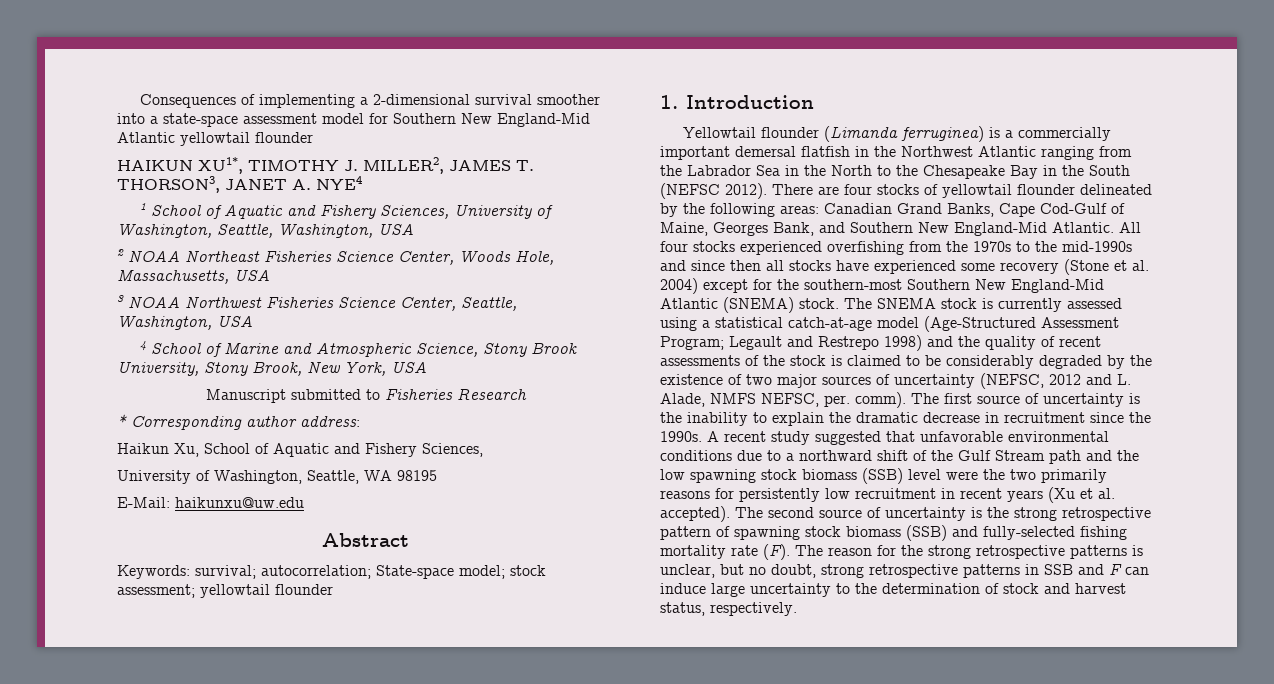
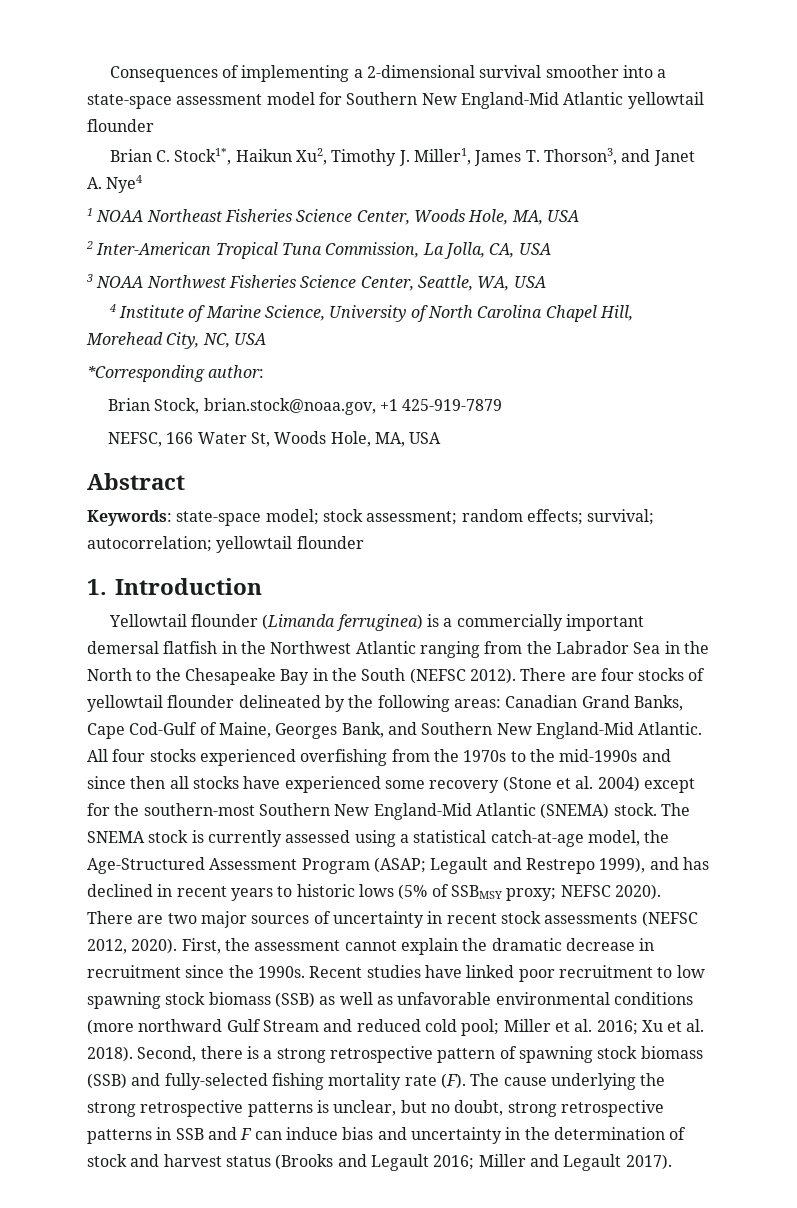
[117,157,534,174] [117,176,362,193] [140,203,554,219] [117,223,414,238] [117,249,124,256] HAIKUN XU1*, TIMOTHY J. MILLER2, JAMES T. THORSON3, JANET A. NYE4 // 1 School of Aquatic and Fishery Sciences, University of Washington, Seattle, Washington, USA // 2 -> [109,148,695,166] [87,175,143,193] [87,208,93,216] Brian C. Stock1*, Haikun Xu2, Timothy J. Miller1, James T. Thorson3, and Janet A. Nye4 // 1
[117,269,229,284] Massachusetts, -> [511,210,579,225] [86,241,515,259] MA, USA // 2 Inter-American Tropical Tuna Commission, La Jolla, CA,
[117,315,212,330] Washington, -> [477,276,510,291] WA,
[151,343,202,354] School -> [119,305,185,318] Institute
[283,342,578,357] [117,361,427,376] [205,388,527,403] [117,414,360,430] [117,443,483,457] [117,470,437,484] [117,497,304,508] [322,533,409,547] [117,565,546,579] [117,584,195,598] and Atmospheric Science, Stony Brook University, Stony Brook, New York, USA // Manuscript submitted to Fisheries Research // * Corresponding author address: // Haikun Xu, School of Aquatic and Fishery Sciences, // University of Washington, Seattle, WA 98195 // E-Mail: haikunxu@uw.edu // Abstract // Keywords: survival; autocorrelation; State-space model; stock assessment; -> [265,305,633,322] [86,332,266,349] [87,365,265,382] [108,398,503,415] [108,431,442,447] [87,473,185,490] [87,509,655,526] [87,536,212,552] Science, University of North Carolina Chapel Hill, Morehead City, NC, USA // *Corresponding author: // Brian Stock, brian.stock@noaa.gov, +1 425-919-7879 // NEFSC, 166 Water St, Woods Hole, MA, USA // Abstract // Keywords: state-space model; stock assessment; random effects; survival; autocorrelation;
[877,316,1119,332] [660,335,1101,351] [660,355,1152,369] [660,374,742,385] model (Age-Structured Assessment Program; Legault and Restrepo 1998) and the quality of recent assessments of the stock is claimed to be considerably degraded by the existence of -> [587,830,670,846] [87,857,709,874] [87,884,661,901] [87,911,164,924] model, the Age-Structured Assessment Program (ASAP; Legault and Restrepo 1999), and has declined in recent years to historic lows (5% of SSBMSY proxy; NEFSC 2020). There are
[980,373,1131,389] [660,392,1140,408] [660,412,767,426] (NEFSC, 2012 and L. Alade, NMFS NEFSC, per. comm). The first source of uncertainty is the inability to -> [427,911,698,927] [87,938,397,954] in recent stock assessments (NEFSC 2012, 2020). First, the assessment cannot
[707,431,1109,445] [660,450,1139,464] A recent study suggested that unfavorable environmental conditions due to a northward shift of the Gulf Stream path and the -> [309,965,673,982] Recent studies have linked poor recruitment to
[908,469,1107,483] [660,487,1115,503] [660,506,1009,522] level were the two primarily reasons for persistently low recruitment in recent years (Xu et al. accepted). The second source of uncertainty is the -> [319,992,693,1005] [87,1019,705,1036] [87,1046,273,1062] as well as unfavorable environmental conditions (more northward Gulf Stream and reduced cold pool; Miller et al. 2016; Xu et al. 2018). Second, there is a
[828,545,896,556] reason for -> [503,1073,636,1090] cause underlying
[711,583,850,597] large uncertainty to -> [342,1127,521,1144] bias and uncertainty in
[660,602,797,616] status, respectively. -> [225,1154,672,1171] status (Brooks and Legault 2016; Miller and Legault 2017).

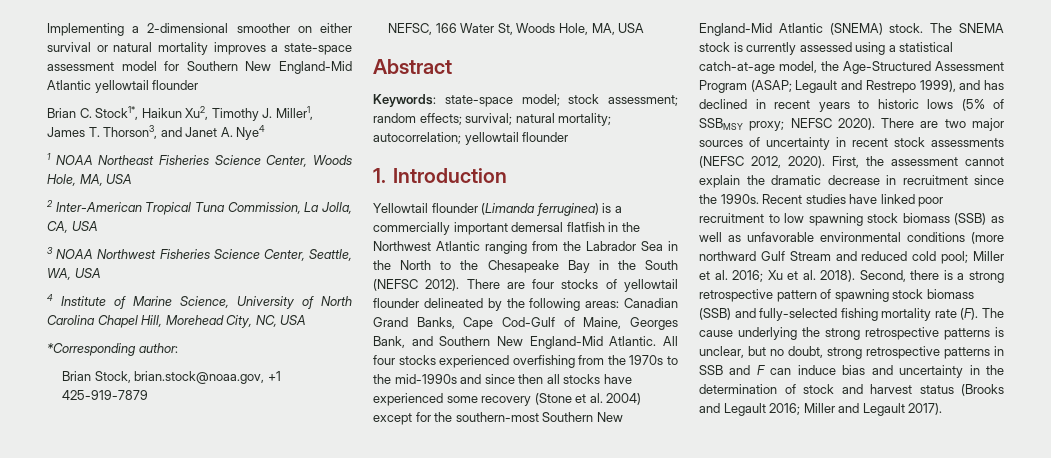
[109,65,654,82] Consequences of implementing a 2-dimensional survival smoother into -> [47,23,352,36] [47,42,266,55] Implementing a 2-dimensional smoother on either survival or natural mortality improves
(655, 517) none -> [515,113,612,126] natural mortality;

